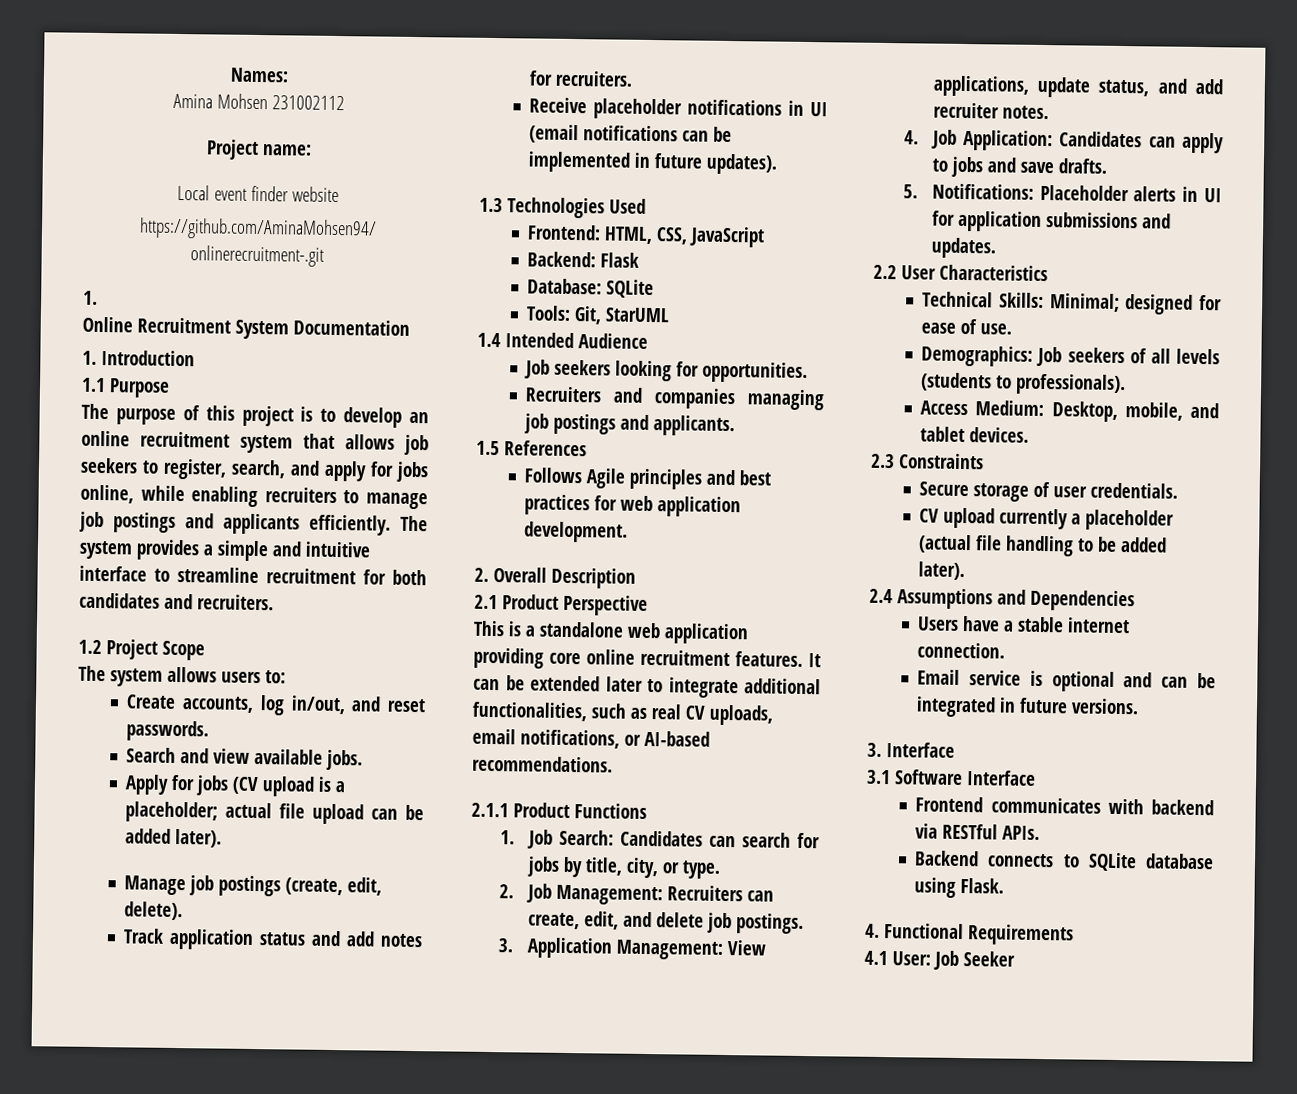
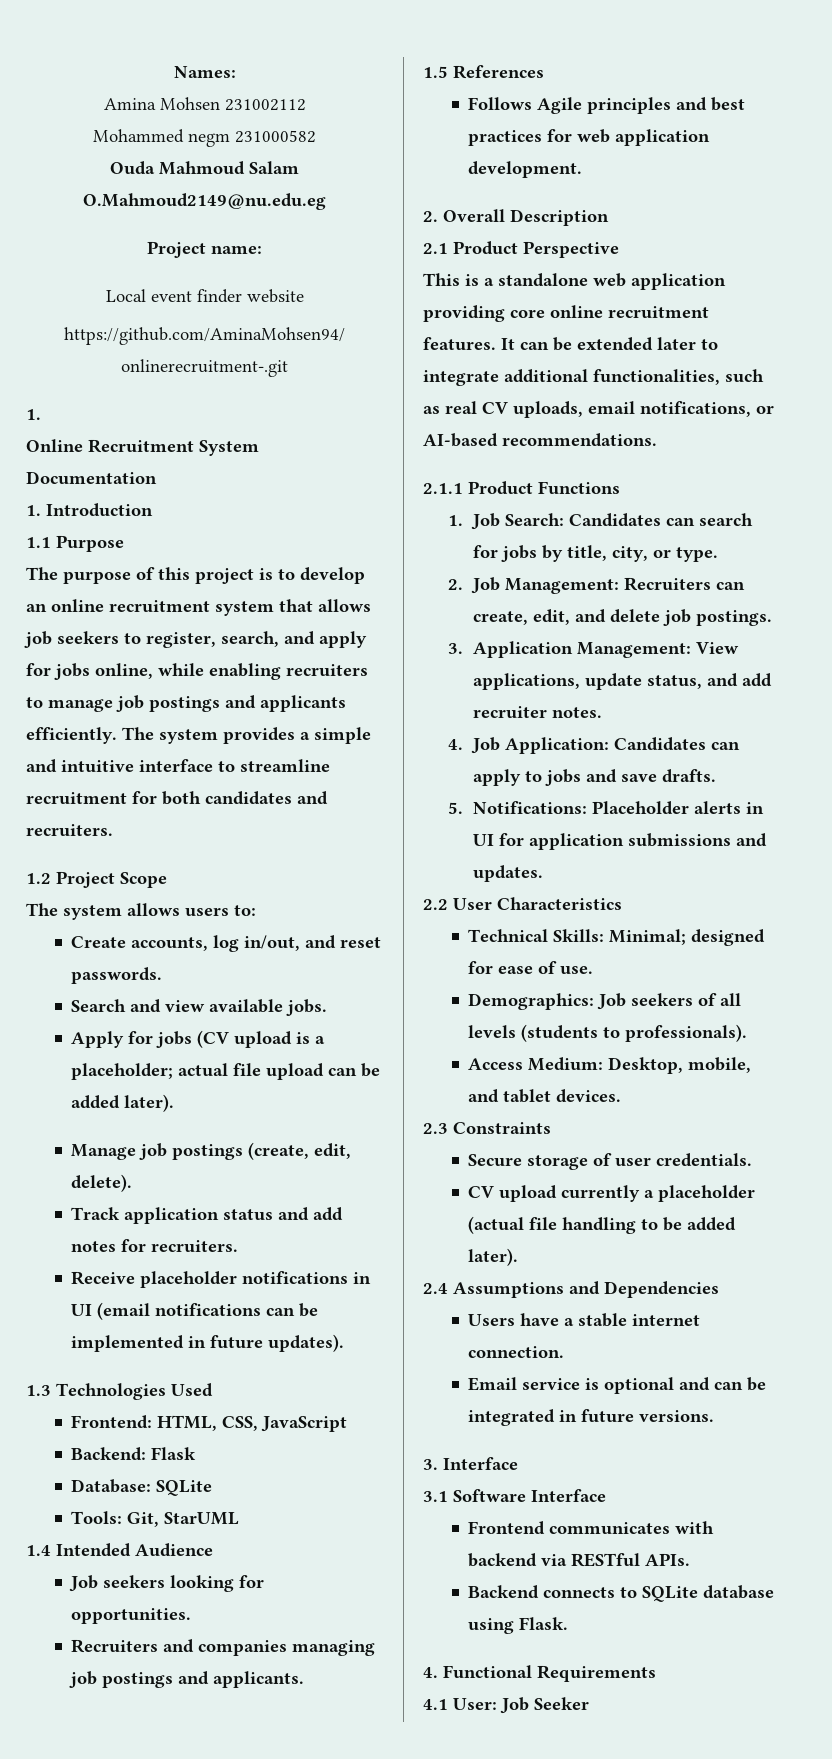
(345, 103) none -> [93,129,316,147] [110,161,299,175] [83,193,326,210] // Mohammed negm 231000582 // Ouda Mahmoud Salam O.Mahmoud2149@nu.edu.eg

